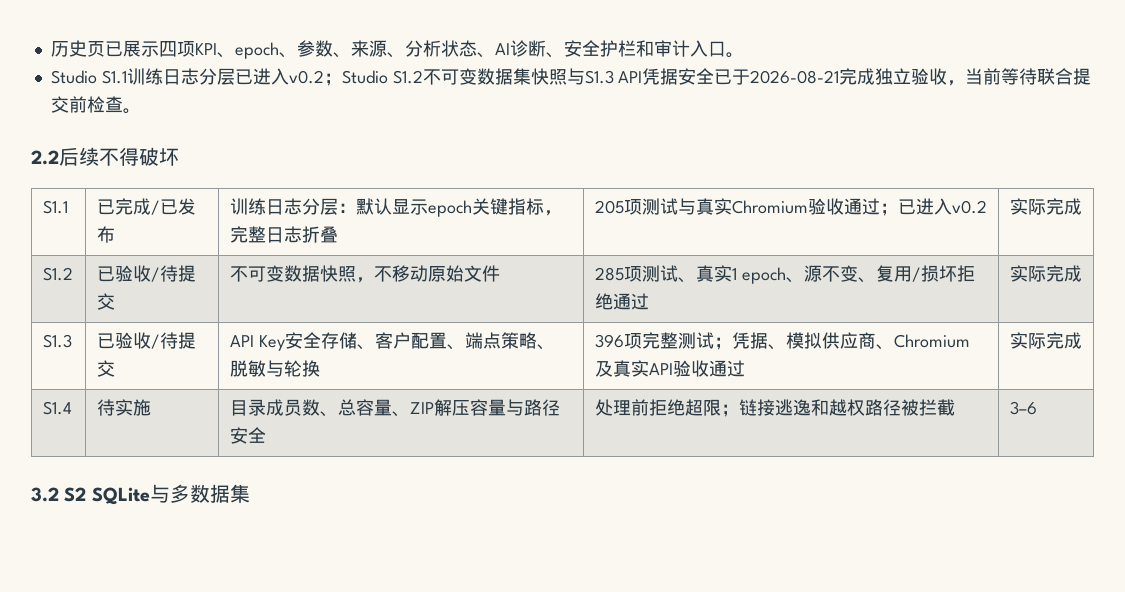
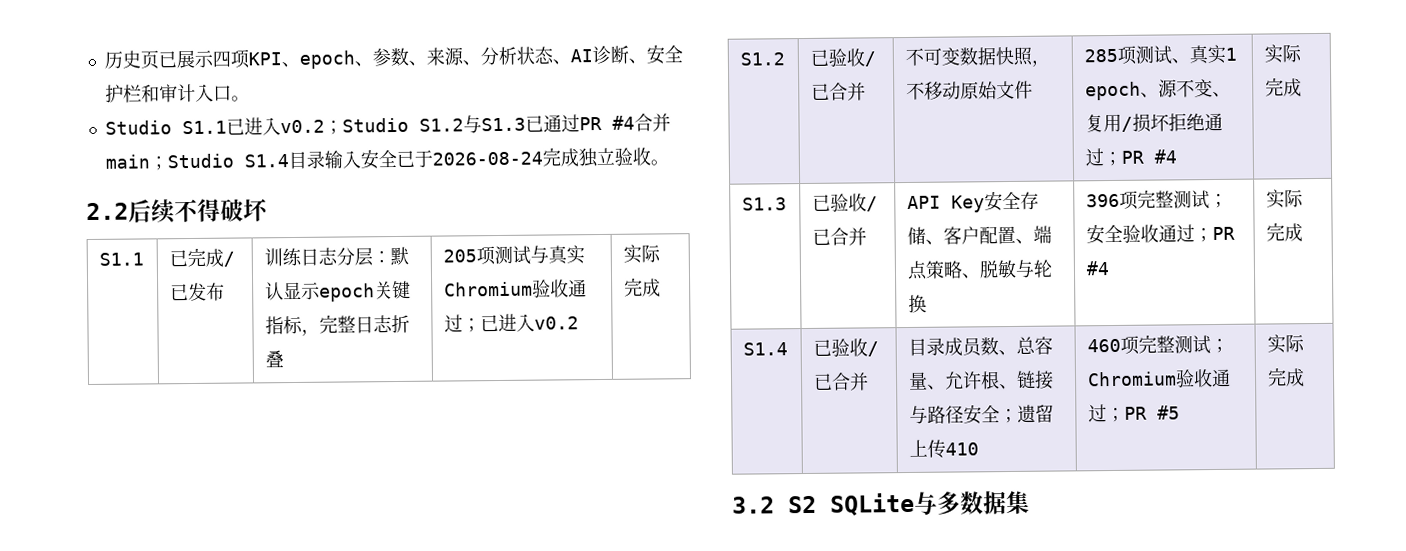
[126,68,235,85] 训练日志分层 -> (227, 127) none
[422,68,679,85] 不可变数据集快照与S1.3 API凭据 -> [462,113,671,134] [104,150,361,171] 与S1.3已通过PR #4合并main；Studio S1.4目录输入
[750,70,840,84] 2026-08-21 -> [431,151,543,166] 2026-08-24
[947,68,1092,86] [50,96,123,113] ，当前等待联合提交前检查 -> (651, 156) none
[159,265,196,282] [96,293,115,310] 待提交 -> [810,82,866,101] 已合并
(649, 301) none -> [1102,149,1177,167] ；PR #4
[159,332,196,349] [96,360,115,377] 待提交 -> [811,227,867,246] 已合并
[731,332,970,350] [594,360,745,377] 凭据、模拟供应商、Chromium及真实API验收通过 -> [1085,224,1235,245] [1085,261,1110,276] 安全验收通过；PR #4
[96,399,151,416] 待实施 -> [812,338,879,357] [812,372,869,391] 已验收/已合并
[409,399,506,416] ZIP解压容量 -> [943,370,1054,390] 允许根、链接
[594,399,955,417] [1009,401,1037,415] | 处理前拒绝超限；链接逃逸和越权路径被拦截 | 3–6 -> [998,404,1054,424] [908,439,979,459] [1086,334,1229,355] [1086,368,1231,388] [1087,404,1180,423] [1266,334,1305,354] [1266,367,1305,387] ；遗留上传410 | 460项完整测试；Chromium验收通过；PR #5 | 实际完成

